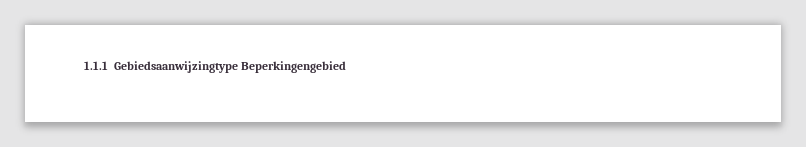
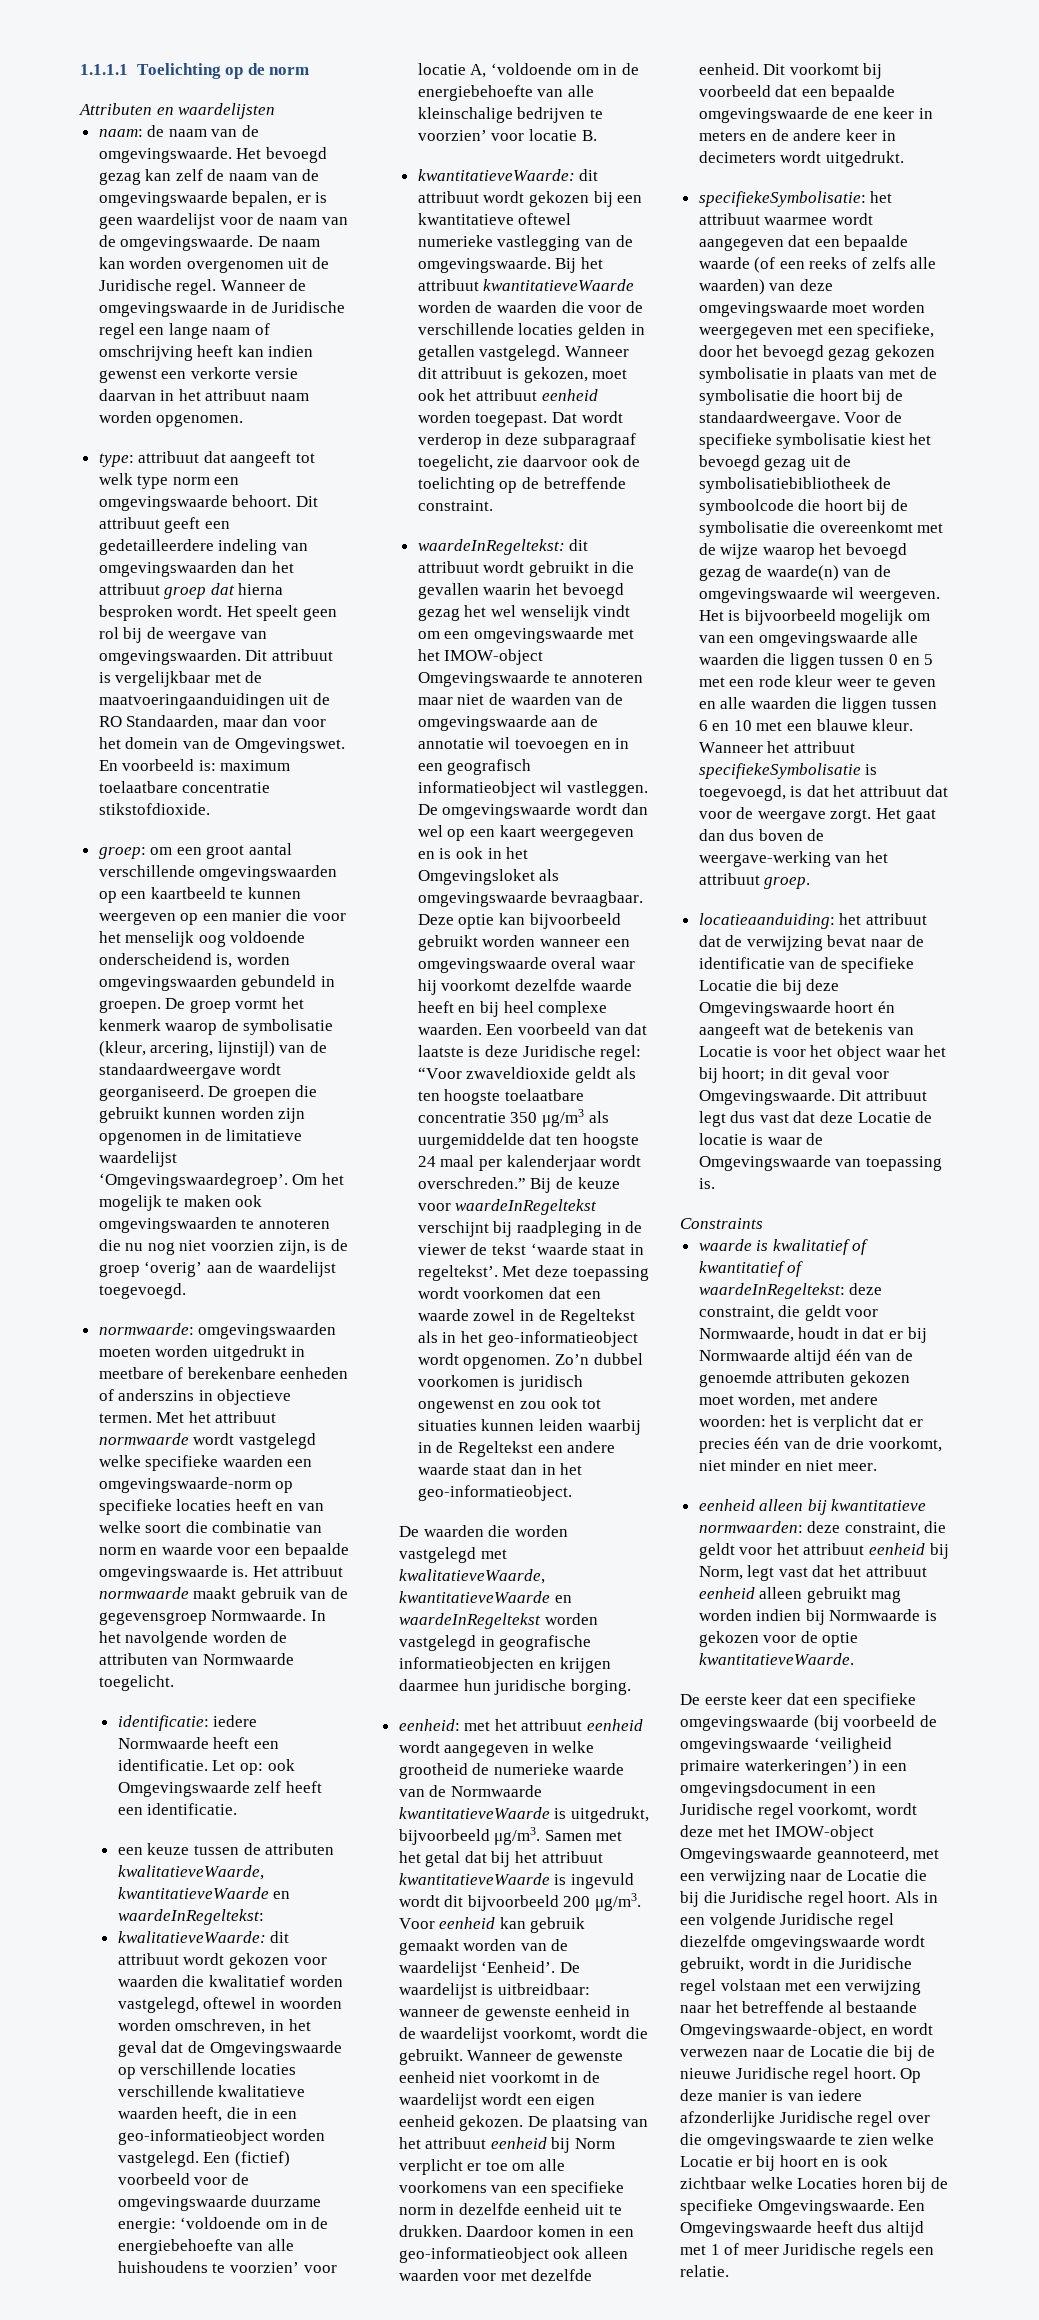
[84,61,347,73] 1.1.1 Gebiedsaanwijzingtype Beperkingengebied -> [80,63,310,79] [79,103,276,119] [98,125,260,137] [98,147,327,163] [98,169,320,185] [98,191,328,207] [98,213,348,229] [98,235,321,251] [98,257,330,273] [98,279,307,295] [98,301,346,317] [98,323,271,339] [98,345,314,361] [98,367,299,383] [98,389,310,401] [98,411,244,427] [98,451,316,467] [98,473,240,489] [98,495,318,511] [98,517,230,533] [98,539,308,555] [98,561,294,577] [98,583,284,599] [98,605,338,621] [98,627,268,643] [98,649,333,665] [98,671,263,687] [98,693,330,709] [98,715,327,730] [98,737,346,753] [98,759,291,771] [98,781,271,793] [98,803,210,815] [98,843,293,859] [98,865,338,881] [98,887,302,903] [98,909,346,925] [98,931,306,947] [98,953,290,968] [98,975,335,991] [98,997,305,1013] [98,1019,334,1035] [98,1041,328,1057] [98,1063,282,1079] [98,1085,318,1101] [98,1107,306,1123] [98,1129,303,1145] [98,1151,177,1167] [98,1173,344,1189] [98,1195,263,1211] [98,1217,330,1233] [98,1239,348,1255] [98,1261,337,1277] [98,1283,186,1299] [98,1323,337,1339] [98,1345,306,1361] [98,1367,349,1379] [98,1389,292,1405] [98,1411,277,1423] [98,1433,316,1449] [98,1455,313,1471] [98,1477,294,1493] [98,1499,325,1515] [98,1521,323,1533] [98,1543,349,1559] [98,1565,344,1581] [98,1587,349,1603] [98,1609,326,1625] [98,1631,288,1647] [98,1653,294,1665] [98,1675,174,1691] [117,1715,258,1731] [117,1737,279,1749] [117,1759,295,1775] [117,1781,322,1797] [117,1803,238,1815] [117,1843,335,1855] [117,1865,264,1880] [117,1887,291,1899] [117,1909,264,1925] [117,1931,290,1943] [117,1953,327,1969] [117,1975,343,1987] [117,1997,342,2013] [117,2019,311,2034] [117,2041,342,2057] [117,2063,296,2079] [117,2085,306,2097] [117,2107,298,2122] [117,2129,326,2145] [117,2151,290,2167] [117,2173,249,2185] [117,2195,322,2211] [117,2217,329,2233] [117,2239,294,2255] [117,2261,337,2273] [417,63,639,78] [417,85,594,101] [417,107,603,123] [417,129,597,141] [417,169,599,181] [417,191,643,207] [417,213,572,225] [417,235,633,251] [417,257,603,273] [417,279,635,291] [417,301,643,313] [417,323,645,339] [417,345,629,361] [417,367,628,383] [417,389,598,401] [417,411,623,427] [417,433,636,449] [417,455,641,471] [417,477,626,493] [417,500,493,511] [417,539,589,555] [417,561,635,577] [417,583,624,599] [417,605,631,621] [417,627,634,643] [417,649,544,665] [417,671,643,687] [417,693,623,705] [417,715,598,731] [417,737,630,753] [417,759,532,775] [417,781,648,797] [417,803,648,819] [417,825,635,841] [417,847,529,859] [417,869,560,885] [417,891,644,907] [417,913,621,929] [417,935,630,951] [417,957,635,973] [417,979,632,995] [417,1001,608,1017] [417,1023,648,1035] [417,1045,642,1061] [417,1067,636,1083] [417,1089,584,1105] [417,1109,609,1127] [417,1133,639,1149] [417,1155,642,1171] [417,1177,620,1193] [417,1199,598,1215] [417,1221,643,1237] [417,1243,644,1255] [417,1265,649,1281] [417,1287,601,1299] [417,1309,636,1325] [417,1331,638,1347] [417,1353,643,1369] [417,1375,583,1391] [417,1397,602,1413] [417,1419,641,1435] [417,1441,616,1457] [417,1463,583,1475] [417,1485,572,1501] [399,1525,568,1537] [399,1547,507,1563] [399,1569,546,1584] [399,1591,572,1603] [399,1613,598,1629] [399,1635,592,1651] [399,1657,612,1673] [399,1679,631,1695] [398,1719,644,1731] [398,1741,595,1757] [398,1763,625,1779] [398,1785,542,1797] [398,1807,649,1823] [398,1827,623,1845] [398,1851,603,1867] [398,1873,634,1889] [398,1893,642,1911] [398,1917,586,1933] [398,1939,569,1955] [398,1961,580,1977] [398,1983,590,1999] [398,2005,631,2021] [398,2027,649,2043] [398,2049,624,2065] [398,2071,601,2083] [398,2093,596,2109] [398,2115,649,2131] [398,2137,616,2153] [398,2159,566,2175] [398,2181,625,2197] [398,2203,622,2215] [398,2225,635,2237] [398,2247,628,2263] [398,2269,593,2281] [698,63,883,79] [698,85,896,101] [698,107,934,123] [698,129,896,141] [698,151,904,167] [698,191,893,207] [698,213,873,225] [698,235,909,251] [698,257,937,273] [698,279,833,295] [698,301,925,317] [698,323,935,339] [698,345,936,361] [698,367,937,383] [698,389,904,405] [698,411,902,427] [698,433,932,449] [698,455,852,471] [698,477,892,493] [698,499,909,515] [698,521,944,537] [698,543,908,559] [698,565,892,581] [698,587,940,603] [698,609,931,625] [698,631,919,647] [698,653,934,669] [698,675,937,691] [698,697,937,713] [698,719,914,731] [698,741,855,753] [698,763,878,779] [698,785,948,801] [698,807,936,823] [698,829,825,841] [698,851,888,867] [698,873,811,889] [698,913,927,929] [698,935,924,951] [698,957,915,973] [698,979,840,995] [698,1001,895,1017] [698,1023,915,1039] [698,1045,947,1061] [698,1067,889,1083] [698,1089,927,1105] [698,1111,933,1127] [698,1133,824,1145] [698,1155,942,1171] [698,1178,715,1189] [680,1218,763,1229] [698,1239,869,1255] [698,1261,804,1277] [698,1283,883,1299] [698,1305,879,1321] [698,1327,927,1343] [698,1349,914,1365] [698,1371,910,1387] [698,1393,879,1408] [698,1415,923,1431] [698,1437,942,1453] [698,1459,878,1471] [698,1499,927,1515] [698,1521,947,1536] [698,1543,949,1559] [698,1565,927,1581] [698,1587,902,1603] [698,1609,938,1625] [698,1631,859,1647] [698,1653,854,1665] [680,1693,916,1709] [680,1715,937,1731] [680,1737,892,1753] [680,1759,907,1775] [680,1781,877,1797] [680,1803,917,1819] [680,1825,874,1841] [680,1847,940,1863] [680,1869,927,1885] [680,1891,938,1907] [680,1913,894,1929] [680,1935,926,1951] [680,1957,913,1973] [680,1979,922,1995] [680,2001,918,2013] [680,2023,934,2039] [680,2045,935,2061] [680,2067,922,2083] [680,2089,863,2101] [680,2111,930,2127] [680,2133,935,2149] [680,2155,888,2171] [680,2177,948,2193] [680,2199,926,2215] [680,2221,924,2237] [680,2243,934,2259] [680,2265,729,2277] 1.1.1.1 Toelichting op de norm // Attributen en waardelijsten // naam: de naam van de omgevingswaarde. Het bevoegd gezag kan zelf de naam van de omgevingswaarde bepalen, er is geen waardelijst voor de naam van de omgevingswaarde. De naam kan worden overgenomen uit de Juridische regel. Wanneer de omgevingswaarde in de Juridische regel een lange naam of omschrijving heeft kan indien gewenst een verkorte versie daarvan in het attribuut naam worden opgenomen. // type: attribuut dat aangeeft tot welk type norm een omgevingswaarde behoort. Dit attribuut geeft een gedetailleerdere indeling van omgevingswaarden dan het attribuut groep dat hierna besproken wordt. Het speelt geen rol bij de weergave van omgevingswaarden. Dit attribuut is vergelijkbaar met de maatvoeringaanduidingen uit de RO Standaarden, maar dan voor het domein van de Omgevingswet. En voorbeeld is: maximum toelaatbare concentratie stikstofdioxide. // groep: om een groot aantal verschillende omgevingswaarden op een kaartbeeld te kunnen weergeven op een manier die voor het menselijk oog voldoende onderscheidend is, worden omgevingswaarden gebundeld in groepen. De groep vormt het kenmerk waarop de symbolisatie (kleur, arcering, lijnstijl) van de standaardweergave wordt georganiseerd. De groepen die gebruikt kunnen worden zijn opgenomen in de limitatieve waardelijst ‘Omgevingswaardegroep’. Om het mogelijk te maken ook omgevingswaarden te annoteren die nu nog niet voorzien zijn, is de groep ‘overig’ aan de waardelijst toegevoegd. // normwaarde: omgevingswaarden moeten worden uitgedrukt in meetbare of berekenbare eenheden of anderszins in objectieve termen. Met het attribuut normwaarde wordt vastgelegd welke specifieke waarden een omgevingswaarde-norm op specifieke locaties heeft en van welke soort die combinatie van norm en waarde voor een bepaalde omgevingswaarde is. Het attribuut normwaarde maakt gebruik van de gegevensgroep Normwaarde. In het navolgende worden de attributen van Normwaarde toegelicht. // identificatie: iedere Normwaarde heeft een identificatie. Let op: ook Omgevingswaarde zelf heeft een identificatie. // een keuze tussen de attributen kwalitatieveWaarde, kwantitatieveWaarde en waardeInRegeltekst: // kwalitatieveWaarde: dit attribuut wordt gekozen voor waarden die kwalitatief worden vastgelegd, oftewel in woorden worden omschreven, in het geval dat de Omgevingswaarde op verschillende locaties verschillende kwalitatieve waarden heeft, die in een geo-informatieobject worden vastgelegd. Een (fictief) voorbeeld voor de omgevingswaarde duurzame energie: ‘voldoende om in de energiebehoefte van alle huishoudens te voorzien’ voor locatie A, ‘voldoende om in de energiebehoefte van alle kleinschalige bedrijven te voorzien’ voor locatie B. // kwantitatieveWaarde: dit attribuut wordt gekozen bij een kwantitatieve oftewel numerieke vastlegging van de omgevingswaarde. Bij het attribuut kwantitatieveWaarde worden de waarden die voor de verschillende locaties gelden in getallen vastgelegd. Wanneer dit attribuut is gekozen, moet ook het attribuut eenheid worden toegepast. Dat wordt verderop in deze subparagraaf toegelicht, zie daarvoor ook de toelichting op de betreffende constraint. // waardeInRegeltekst: dit attribuut wordt gebruikt in die gevallen waarin het bevoegd gezag het wel wenselijk vindt om een omgevingswaarde met het IMOW-object Omgevingswaarde te annoteren maar niet de waarden van de omgevingswaarde aan de annotatie wil toevoegen en in een geografisch informatieobject wil vastleggen. De omgevingswaarde wordt dan wel op een kaart weergegeven en is ook in het Omgevingsloket als omgevingswaarde bevraagbaar. Deze optie kan bijvoorbeeld gebruikt worden wanneer een omgevingswaarde overal waar hij voorkomt dezelfde waarde heeft en bij heel complexe waarden. Een voorbeeld van dat laatste is deze Juridische regel: “Voor zwaveldioxide geldt als ten hoogste toelaatbare concentratie 350 μg/m3 als uurgemiddelde dat ten hoogste 24 maal per kalenderjaar wordt overschreden.” Bij de keuze voor waardeInRegeltekst verschijnt bij raadpleging in de viewer de tekst ‘waarde staat in regeltekst’. Met deze toepassing wordt voorkomen dat een waarde zowel in de Regeltekst als in het geo-informatieobject wordt opgenomen. Zo’n dubbel voorkomen is juridisch ongewenst en zou ook tot situaties kunnen leiden waarbij in de Regeltekst een andere waarde staat dan in het geo-informatieobject. // De waarden die worden vastgelegd met kwalitatieveWaarde, kwantitatieveWaarde en waardeInRegeltekst worden vastgelegd in geografische informatieobjecten en krijgen daarmee hun juridische borging. // eenheid: met het attribuut eenheid wordt aangegeven in welke grootheid de numerieke waarde van de Normwaarde kwantitatieveWaarde is uitgedrukt, bijvoorbeeld μg/m3. Samen met het getal dat bij het attribuut kwantitatieveWaarde is ingevuld wordt dit bijvoorbeeld 200 μg/m3. Voor eenheid kan gebruik gemaakt worden van de waardelijst ‘Eenheid’. De waardelijst is uitbreidbaar: wanneer de gewenste eenheid in de waardelijst voorkomt, wordt die gebruikt. Wanneer de gewenste eenheid niet voorkomt in de waardelijst wordt een eigen eenheid gekozen. De plaatsing van het attribuut eenheid bij Norm verplicht er toe om alle voorkomens van een specifieke norm in dezelfde eenheid uit te drukken. Daardoor komen in een geo-informatieobject ook alleen waarden voor met dezelfde eenheid. Dit voorkomt bij voorbeeld dat een bepaalde omgevingswaarde de ene keer in meters en de andere keer in decimeters wordt uitgedrukt. // specifiekeSymbolisatie: het attribuut waarmee wordt aangegeven dat een bepaalde waarde (of een reeks of zelfs alle waarden) van deze omgevingswaarde moet worden weergegeven met een specifieke, door het bevoegd gezag gekozen symbolisatie in plaats van met de symbolisatie die hoort bij de standaardweergave. Voor de specifieke symbolisatie kiest het bevoegd gezag uit de symbolisatiebibliotheek de symboolcode die hoort bij de symbolisatie die overeenkomt met de wijze waarop het bevoegd gezag de waarde(n) van de omgevingswaarde wil weergeven. Het is bijvoorbeeld mogelijk om van een omgevingswaarde alle waarden die liggen tussen 0 en 5 met een rode kleur weer te geven en alle waarden die liggen tussen 6 en 10 met een blauwe kleur. Wanneer het attribuut specifiekeSymbolisatie is toegevoegd, is dat het attribuut dat voor de weergave zorgt. Het gaat dan dus boven de weergave-werking van het attribuut groep. // locatieaanduiding: het attribuut dat de verwijzing bevat naar de identificatie van de specifieke Locatie die bij deze Omgevingswaarde hoort én aangeeft wat de betekenis van Locatie is voor het object waar het bij hoort; in dit geval voor Omgevingswaarde. Dit attribuut legt dus vast dat deze Locatie de locatie is waar de Omgevingswaarde van toepassing is. // Constraints // waarde is kwalitatief of kwantitatief of waardeInRegeltekst: deze constraint, die geldt voor Normwaarde, houdt in dat er bij Normwaarde altijd één van de genoemde attributen gekozen moet worden, met andere woorden: het is verplicht dat er precies één van de drie voorkomt, niet minder en niet meer. // eenheid alleen bij kwantitatieve normwaarden: deze constraint, die geldt voor het attribuut eenheid bij Norm, legt vast dat het attribuut eenheid alleen gebruikt mag worden indien bij Normwaarde is gekozen voor de optie kwantitatieveWaarde. // De eerste keer dat een specifieke omgevingswaarde (bij voorbeeld de omgevingswaarde ‘veiligheid primaire waterkeringen’) in een omgevingsdocument in een Juridische regel voorkomt, wordt deze met het IMOW-object Omgevingswaarde geannoteerd, met een verwijzing naar de Locatie die bij die Juridische regel hoort. Als in een volgende Juridische regel diezelfde omgevingswaarde wordt gebruikt, wordt in die Juridische regel volstaan met een verwijzing naar het betreffende al bestaande Omgevingswaarde-object, en wordt verwezen naar de Locatie die bij de nieuwe Juridische regel hoort. Op deze manier is van iedere afzonderlijke Juridische regel over die omgevingswaarde te zien welke Locatie er bij hoort en is ook zichtbaar welke Locaties horen bij de specifieke Omgevingswaarde. Een Omgevingswaarde heeft dus altijd met 1 of meer Juridische regels een relatie.

